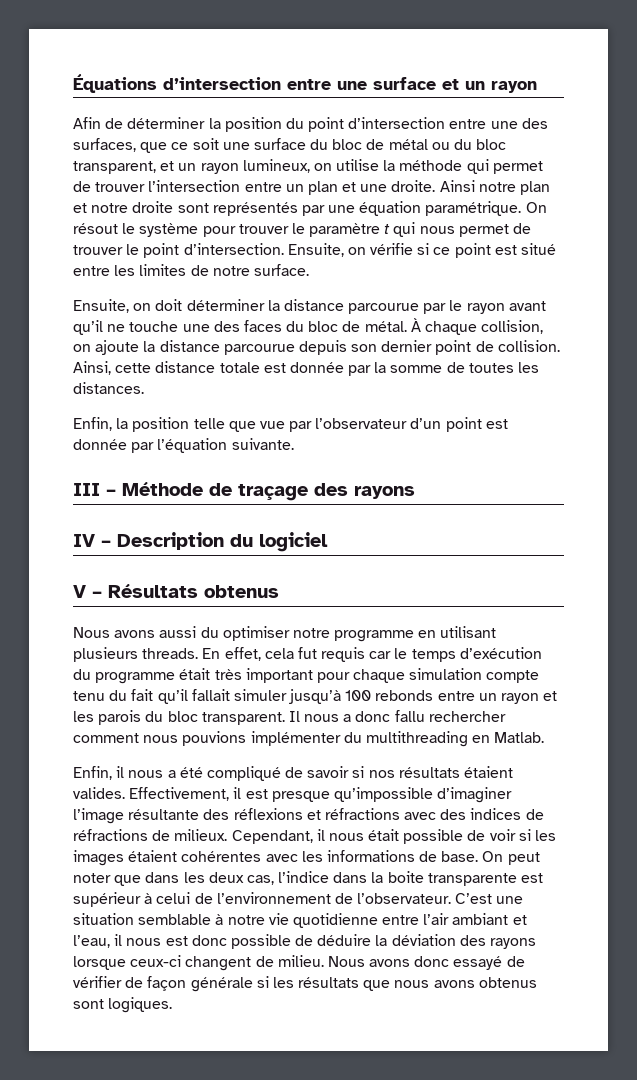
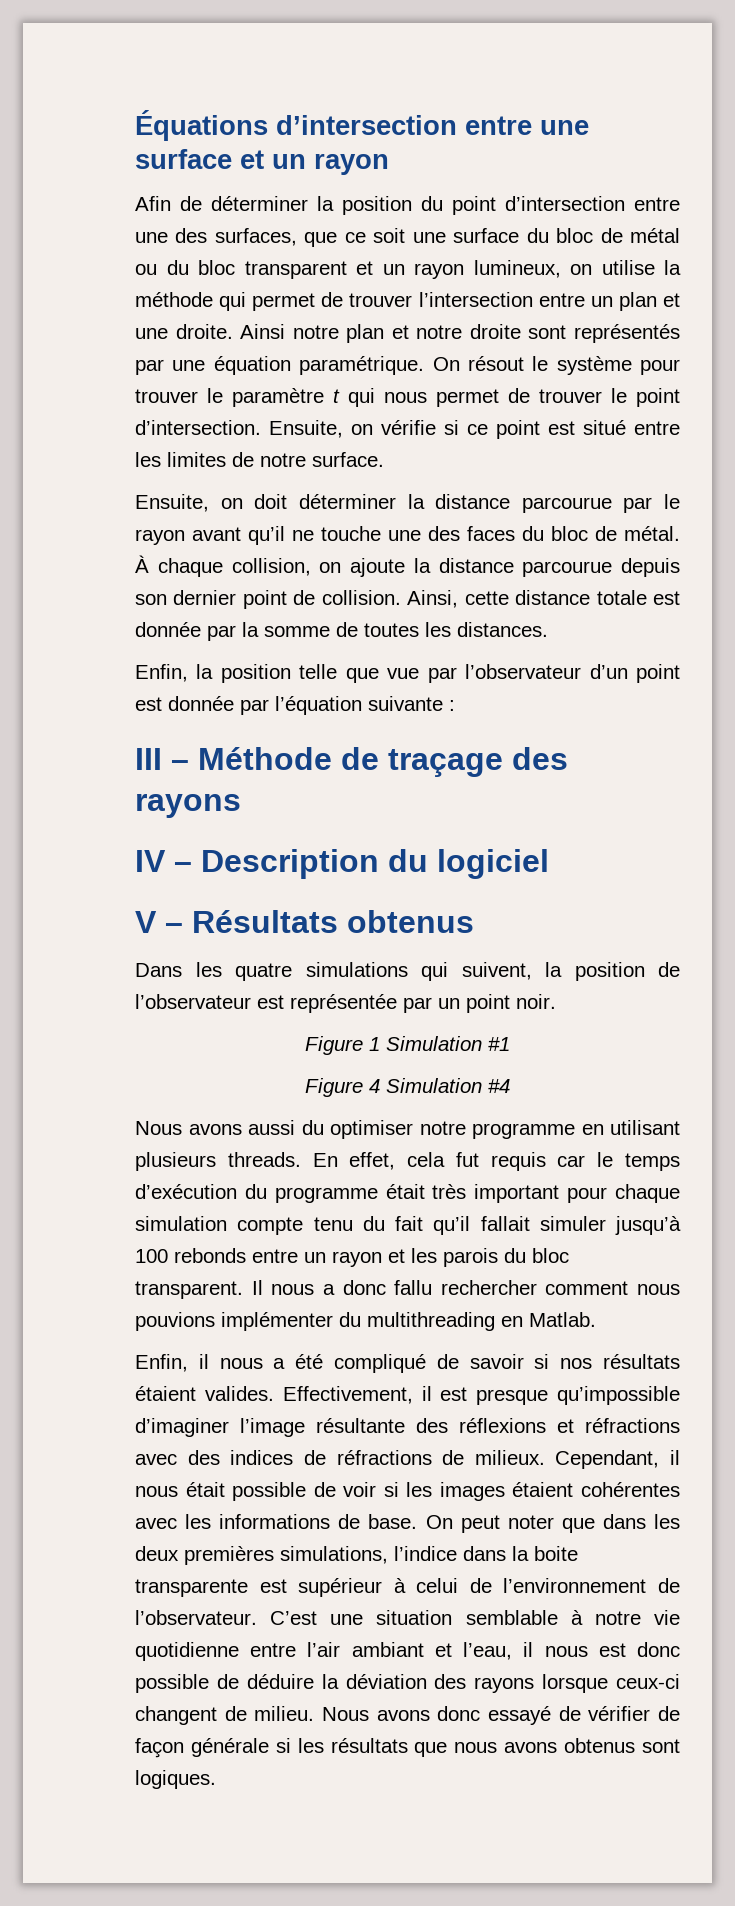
[73,161,156,174] transparent, -> [244,261,347,279] transparent
[231,438,294,450] suivante. -> [368,696,455,711] suivante :
(279, 591) none -> [135,962,680,981] [135,994,556,1013] [305,1036,510,1055] [305,1078,510,1097] // Dans les quatre simulations qui suivent, la position de l’observateur est représentée par un point noir. // Figure 1 Simulation #1 // Figure 4 Simulation #4
[246,875,274,885] cas, -> [184,1546,388,1565] premières simulations,

